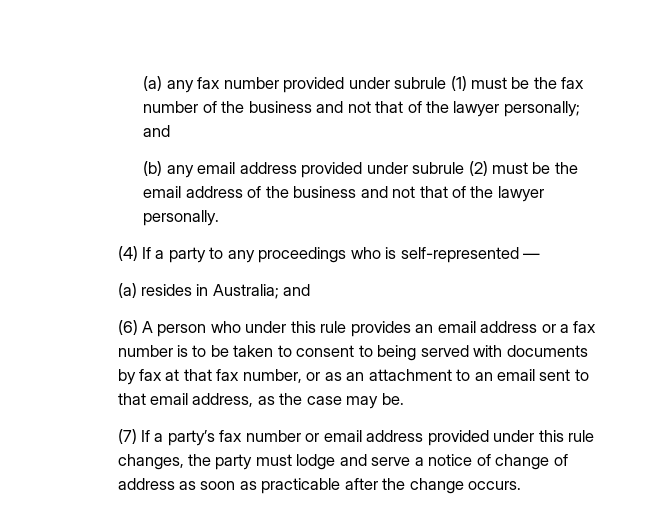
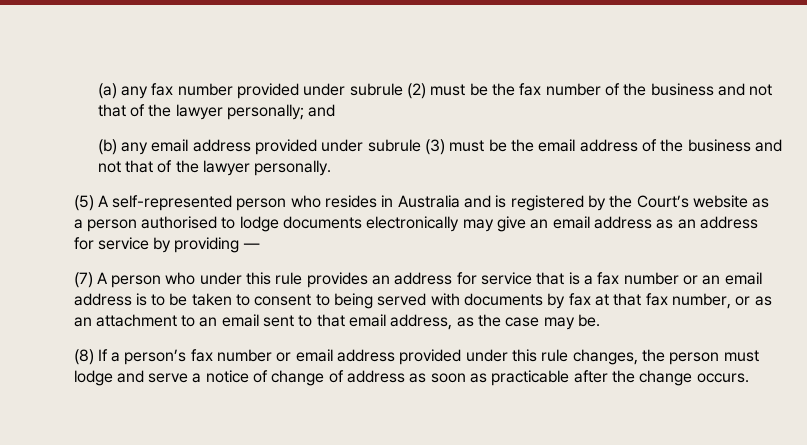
[450,76,467,91] (1) -> [406,83,426,99] (2)
[468,161,488,176] (2) -> [424,139,445,155] (3)
[117,246,541,263] [117,283,311,299] [117,320,138,335] (4) If a party to any proceedings who is self-represented — // (a) resides in Australia; and // (6) -> [73,195,770,211] [73,216,758,232] [73,237,260,253] [73,272,93,288] (5) A self-represented person who resides in Australia and is registered by the Court’s website as a person authorised to lodge documents electronically may give an email address as an address for service by providing — // (7)
[437,321,597,333] [117,345,173,357] email address or a fax number -> [394,272,762,285] [73,293,132,306] address for service that is a fax number or an email address
[117,429,215,446] (7) If a party’s -> [73,349,187,365] (8) If a person’s
[215,454,253,470] party -> [669,352,720,365] person

